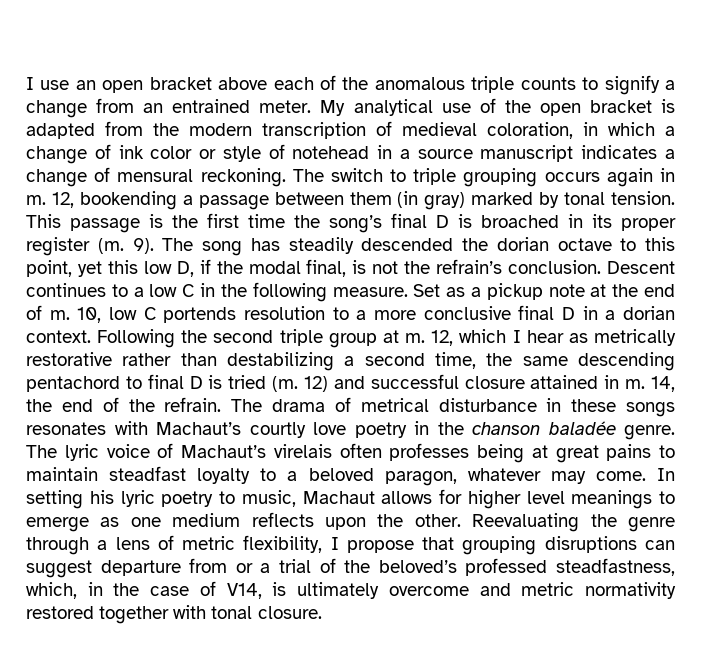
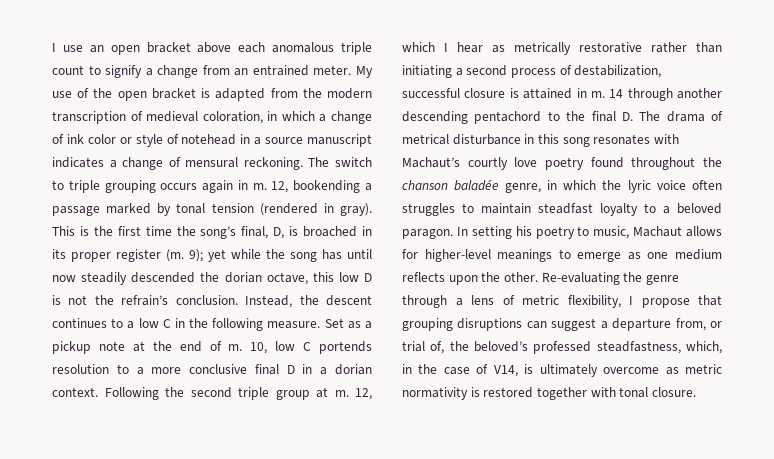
[320,75,369,90] of the -> (266, 47) none
[520,77,576,90] counts -> [52,65,84,75] count
[353,99,433,116] analytical -> (373, 72) none
[274,191,675,210] [26,214,140,233] between them (in gray) marked by tonal tension. This passage -> [106,203,372,216] [52,226,75,236] marked by tonal tension (rendered in gray). This
[391,213,449,228] final D -> [241,226,285,239] final, D,
[132,237,675,256] [26,259,347,277] 9). The song has steadily descended the dorian octave to this point, yet this low D, if the modal final, -> [189,249,372,262] [52,272,372,285] 9); yet while the song has until now steadily descended the dorian octave, this low D
[607,261,676,274] Descent -> [245,295,373,308] Instead, the descent
[227,352,334,371] destabilizing -> [402,65,452,78] initiating
[434,352,675,371] [26,374,675,392] [26,397,222,412] time, the same descending pentachord to final D is tried (m. 12) and successful closure attained in m. 14, the end of the refrain. -> [510,65,662,78] [402,88,722,101] [402,111,633,124] process of destabilization, successful closure is attained in m. 14 through another descending pentachord to the final D.
[571,399,675,417] these songs -> [537,134,590,147] this song
[414,421,429,435] in -> [590,157,696,170] found throughout
[624,425,675,440] [26,443,652,463] genre. The lyric voice of Machaut’s virelais often professes being at great pains -> [504,180,722,193] [402,203,455,216] genre, in which the lyric voice often struggles
[384,468,646,486] paragon, whatever may come. -> [402,229,453,239] paragon.
[120,490,155,507] lyric -> (532, 231) none
[467,490,565,509] higher level -> [424,249,491,262] higher-level
[472,513,580,532] Reevaluating -> [541,272,620,285] Re-evaluating
[100,558,336,576] departure from or a trial of -> [600,318,722,331] [402,341,445,354] a departure from, or trial of,
[479,583,511,596] and -> [665,367,679,375] as
(676, 590) none -> [470,387,480,397] is

